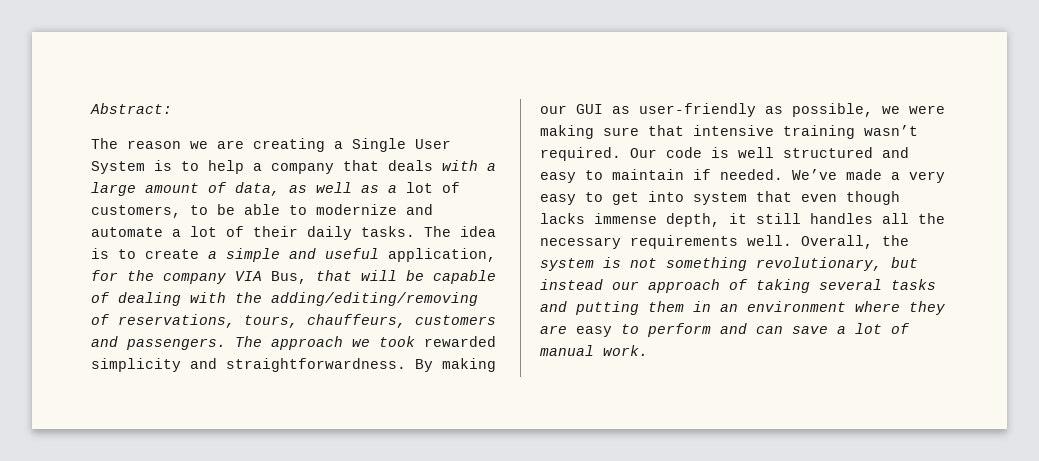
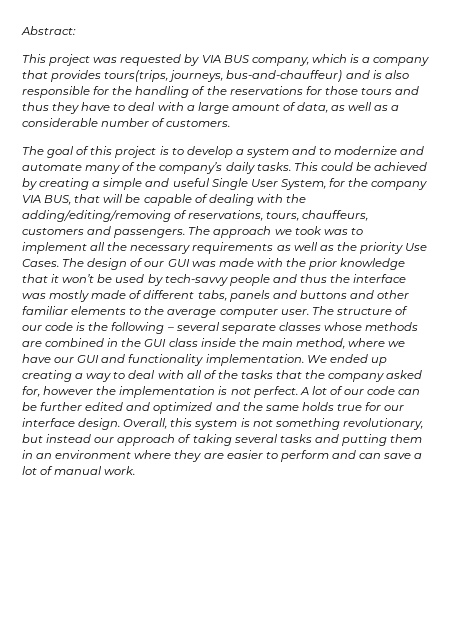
[91,138,451,152] [91,160,433,174] The reason we are creating a Single User System is to help a company that deals -> [22,54,430,66] [22,70,409,82] [22,86,420,98] [22,102,156,114] This project was requested by VIA BUS company, which is a company that provides tours(trips, journeys, bus-and-chauffeur) and is also responsible for the handling of the reservations for those tours and thus they have to deal
[406,182,460,193] [91,204,433,218] [91,226,496,240] [91,248,199,259] lot of customers, to be able to modernize and automate a lot of their daily tasks. The idea is to create -> [22,118,231,127] [22,146,425,158] [22,162,428,174] [22,178,90,190] considerable number of customers. // The goal of this project is to develop a system and to modernize and automate many of the company’s daily tasks. This could be achieved by creating
[388,248,496,262] application, -> [211,178,326,190] Single User System,
[271,271,307,284] Bus, -> [44,195,72,205] BUS,
[424,336,496,347] [91,358,496,372] [540,103,945,117] [540,125,918,139] [540,147,909,161] [540,169,945,183] [540,191,900,205] [540,213,945,227] [540,235,909,249] rewarded simplicity and straightforwardness. By making our GUI as user-friendly as possible, we were making sure that intensive training wasn’t required. Our code is well structured and easy to maintain if needed. We’ve made a very easy to get into system that even though lacks immense depth, it still handles all the necessary requirements well. Overall, the -> [323,228,363,235] [22,242,428,254] [22,258,406,270] [22,274,407,286] [22,290,410,302] [22,306,408,318] [22,322,419,334] [22,338,406,349] [22,354,387,366] [22,370,423,382] [22,386,421,398] [22,402,405,414] [22,418,193,430] was to implement all the necessary requirements as well as the priority Use Cases. The design of our GUI was made with the prior knowledge that it won’t be used by tech-savvy people and thus the interface was mostly made of different tabs, panels and buttons and other familiar elements to the average computer user. The structure of our code is the following – several separate classes whose methods are combined in the GUI class inside the main method, where we have our GUI and functionality implementation. We ended up creating a way to deal with all of the tasks that the company asked for, however the implementation is not perfect. A lot of our code can be further edited and optimized and the same holds true for our interface design. Overall, this
[576,326,612,337] easy -> [226,450,263,459] easier

